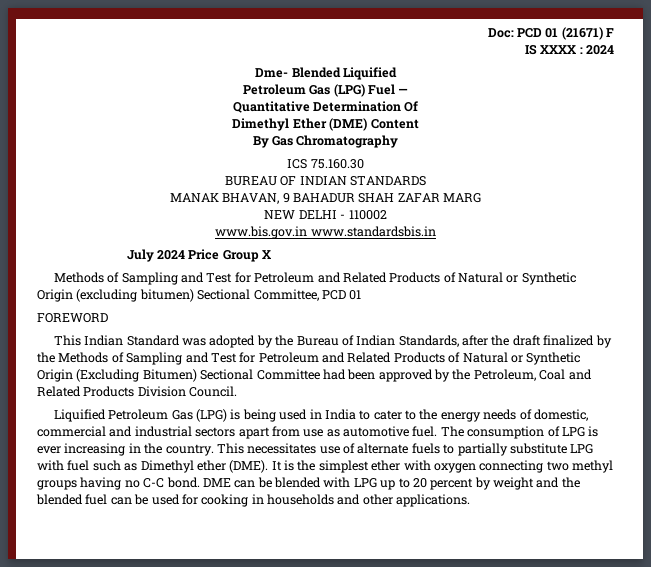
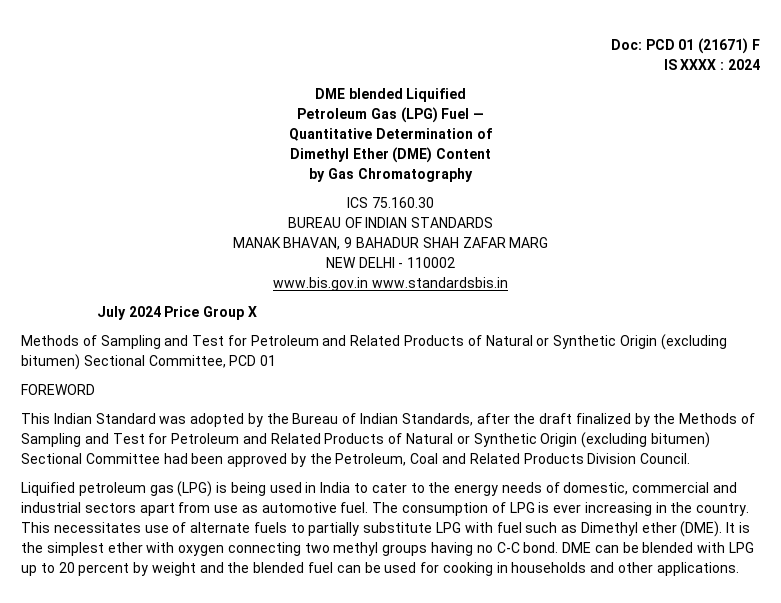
[255,67,341,78] Dme- Blended -> [314,88,403,99] DME blended
[404,101,419,112] Of -> [476,128,492,139] of
[252,136,269,148] By -> [309,168,326,182] by
[76,369,197,382] (Excluding Bitumen) -> [581,432,710,448] (excluding bitumen)
[108,409,193,420] Petroleum Gas -> [78,482,174,496] petroleum gas

